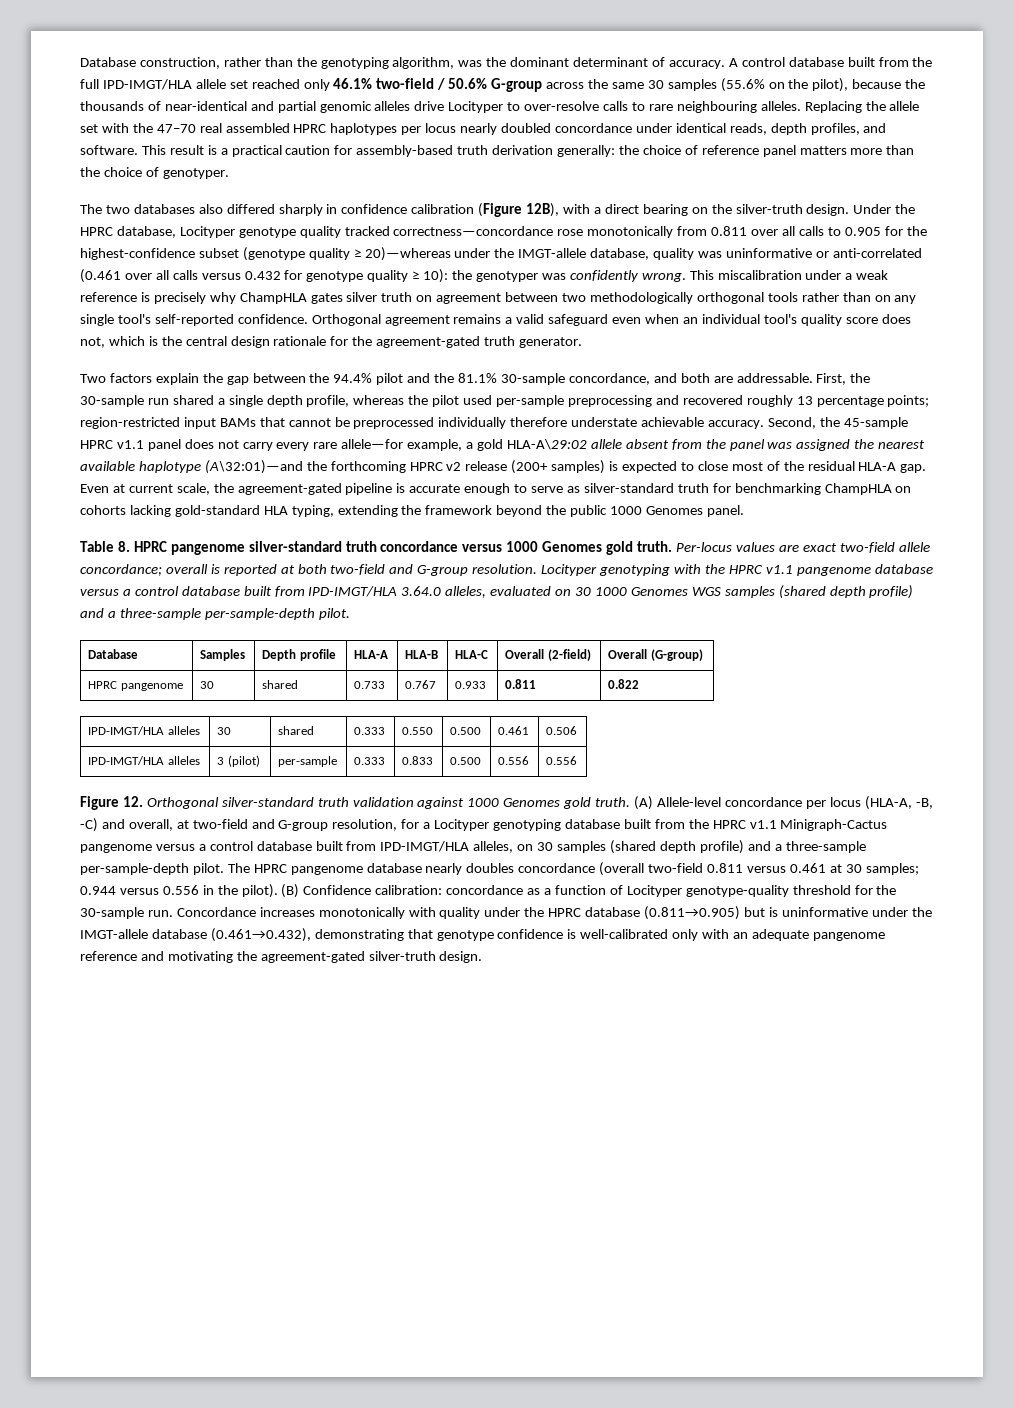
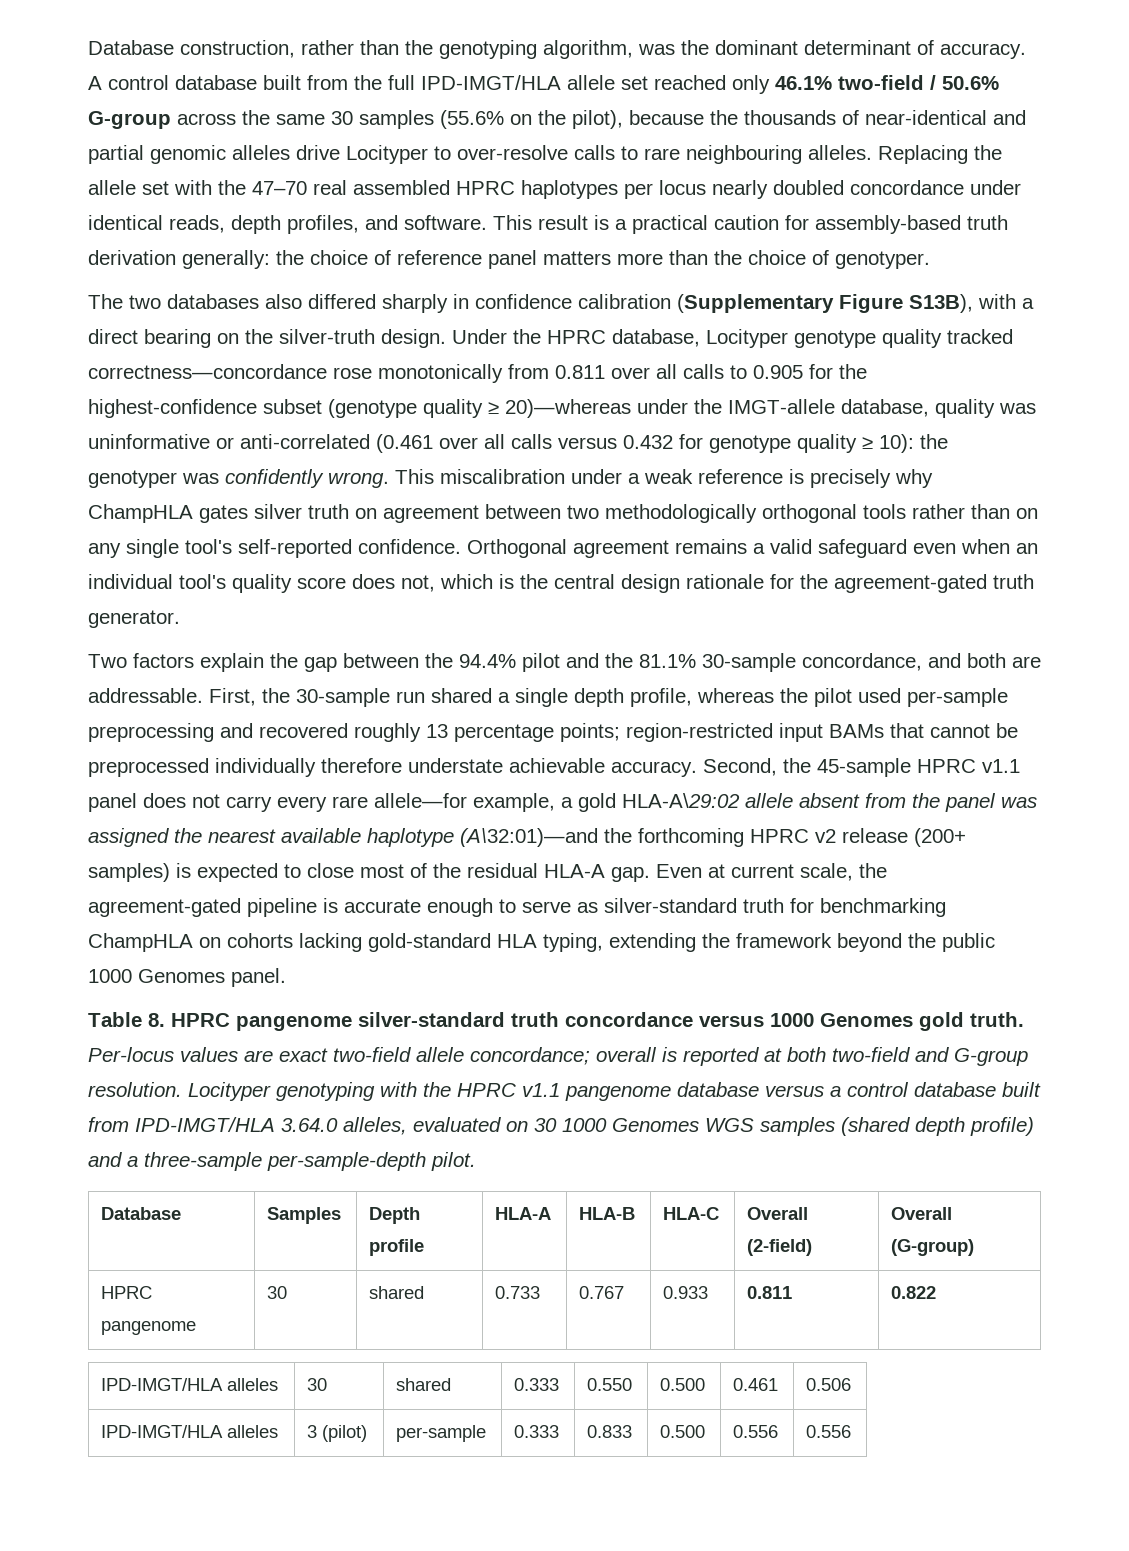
[478,203,560,217] (Figure 12B), -> [677,294,973,313] (Supplementary Figure S13B),
[80,796,933,810] [80,818,888,832] [80,840,866,854] [80,862,919,876] [80,884,897,898] [80,906,932,920] [80,928,885,942] [80,951,483,963] // Figure 12. Orthogonal silver-standard truth validation against 1000 Genomes gold truth. (A) Allele-level concordance per locus (HLA-A, -B, -C) and overall, at two-field and G-group resolution, for a Locityper genotyping database built from the HPRC v1.1 Minigraph-Cactus pangenome versus a control database built from IPD-IMGT/HLA alleles, on 30 samples (shared depth profile) and a three-sample per-sample-depth pilot. The HPRC pangenome database nearly doubles concordance (overall two-field 0.811 versus 0.461 at 30 samples; 0.944 versus 0.556 in the pilot). (B) Confidence calibration: concordance as a function of Locityper genotype-quality threshold for the 30-sample run. Concordance increases monotonically with quality under the HPRC database (0.811→0.905) but is uninformative under the IMGT-allele database (0.461→0.432), demonstrating that genotype confidence is well-calibrated only with an adequate pangenome reference and motivating the agreement-gated silver-truth design. -> (852, 1431) none

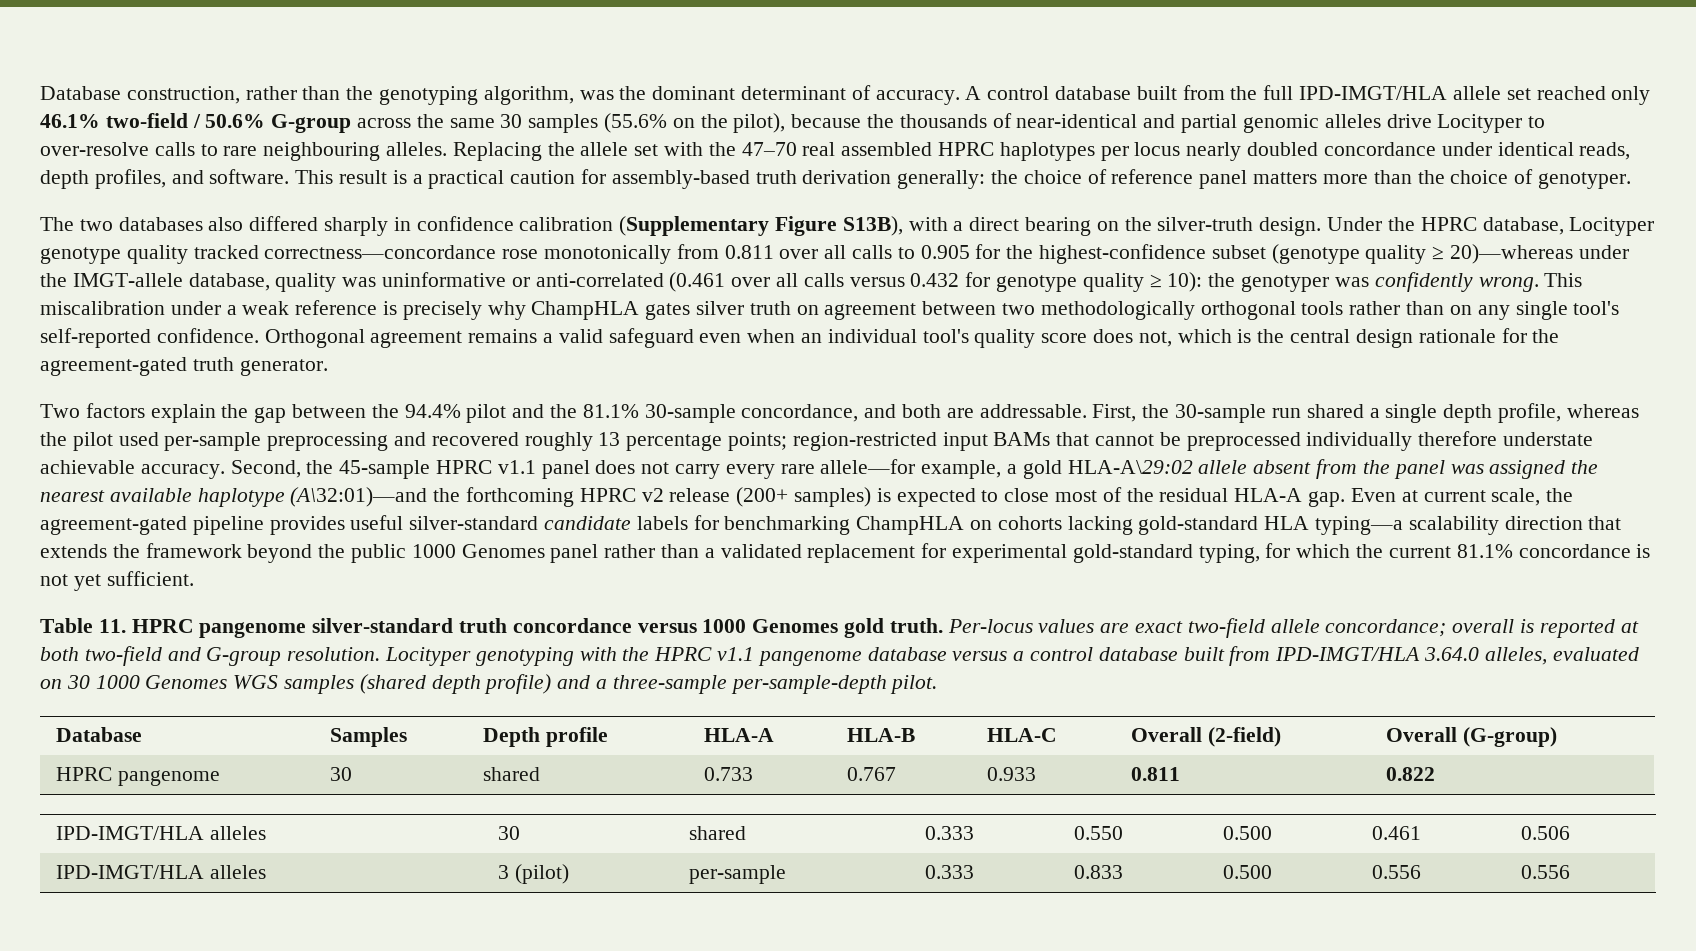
[323,898,784,917] is accurate enough to serve as silver-standard truth -> [269,515,688,535] provides useful silver-standard candidate labels
[543,933,696,952] typing, extending -> [1315,516,1622,535] [40,544,107,558] typing—a scalability direction that extends
[231,968,286,987] panel. -> [550,543,1651,563] [40,571,194,591] panel rather than a validated replacement for experimental gold-standard typing, for which the current 81.1% concordance is not yet sufficient.
[148,1013,165,1027] 8. -> [98,619,126,633] 11.

